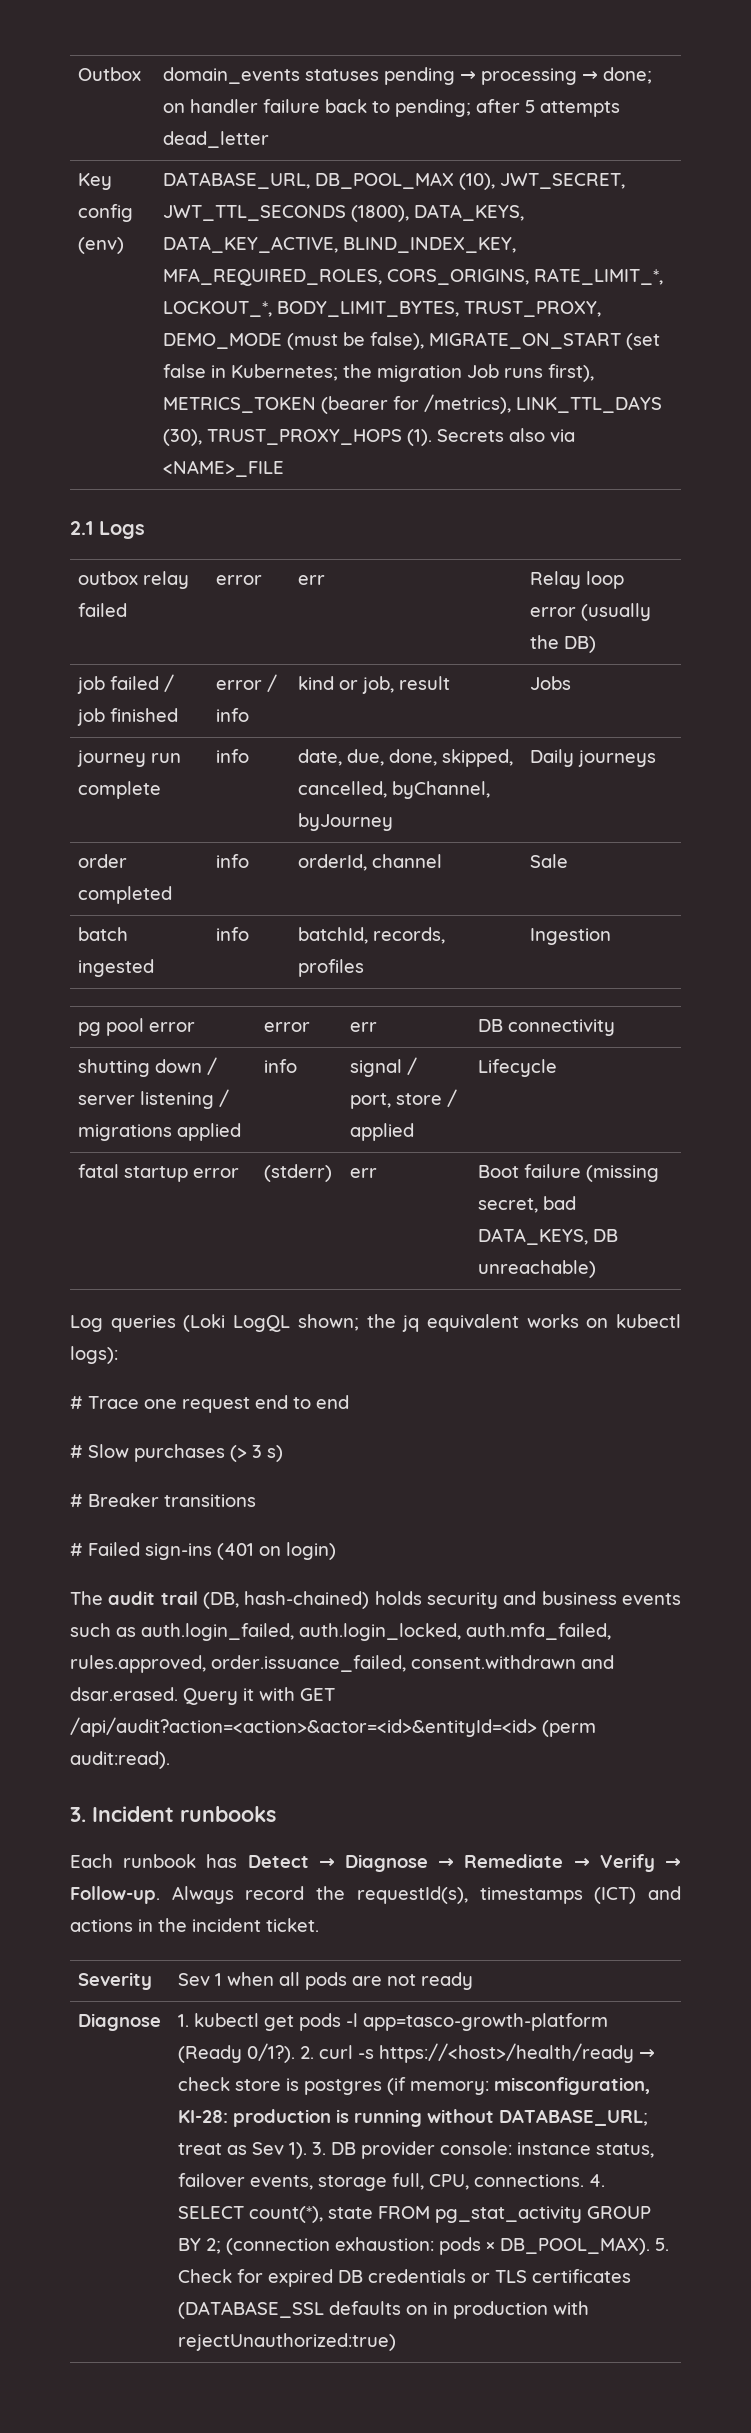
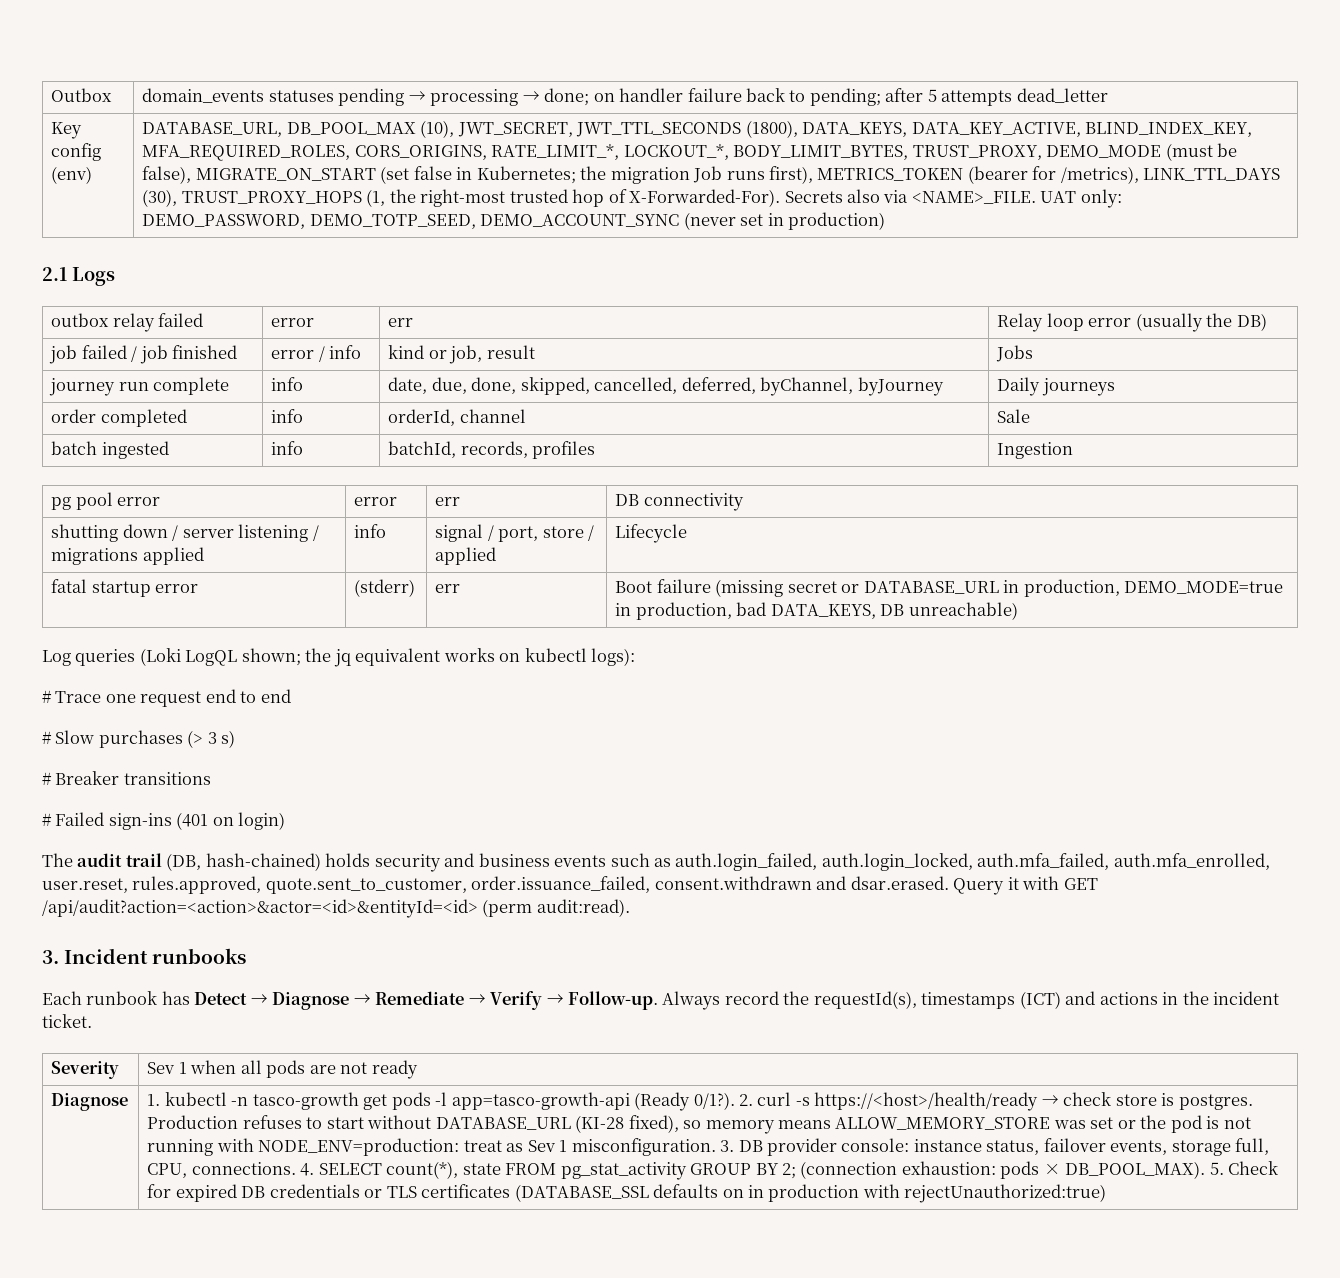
[407,428,576,446] [163,460,285,477] (1). Secrets also via <NAME>_FILE -> [366,189,1122,208] [142,212,886,230] (1, the right-most trusted hop of X-Forwarded-For). Secrets also via <NAME>_FILE. UAT only: DEMO_PASSWORD, DEMO_TOTP_SEED, DEMO_ACCOUNT_SYNC (never set in production)
(388, 789) none -> [681,377,756,394] deferred,
[478,1198,539,1213] secret, -> [787,579,1284,597] [615,602,732,620] secret or DATABASE_URL in production, DEMO_MODE=true in production,
[70,1655,206,1673] rules.approved, -> [1113,853,1270,870] [42,876,467,894] auth.mfa_enrolled, user.reset, rules.approved, quote.sent_to_customer,
(260, 2020) none -> [231,1092,359,1110] -n tasco-growth
[363,2013,609,2031] app=tasco-growth-platform -> [451,1092,630,1110] app=tasco-growth-api
[304,2077,651,2095] [178,2109,649,2127] postgres (if memory: misconfiguration, KI-28: production is running without DATABASE_URL; -> [1178,1094,1253,1110] [147,1115,1251,1134] [147,1138,460,1156] postgres. Production refuses to start without DATABASE_URL (KI-28 fixed), so memory means ALLOW_MEMORY_STORE was set or the pod is not running with NODE_ENV=production:
[289,2142,308,2159] 1). -> [559,1138,716,1156] 1 misconfiguration.

